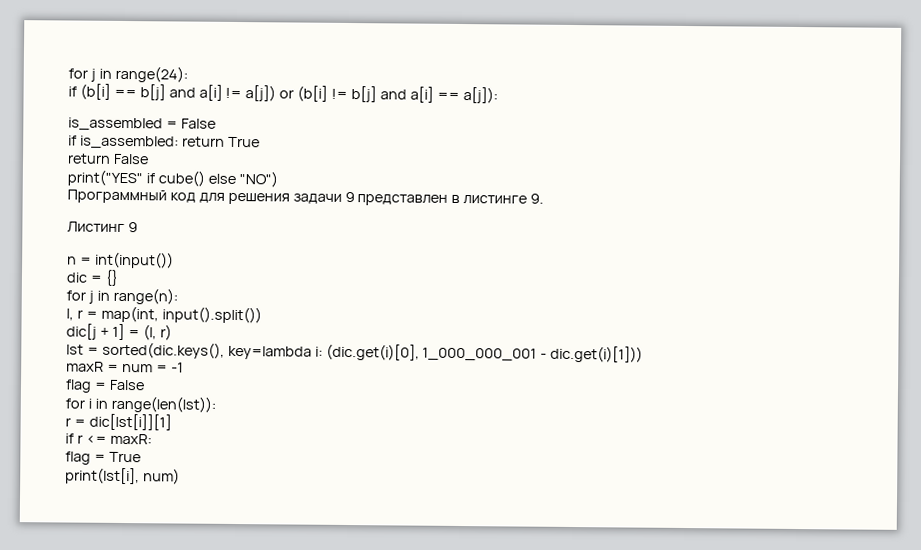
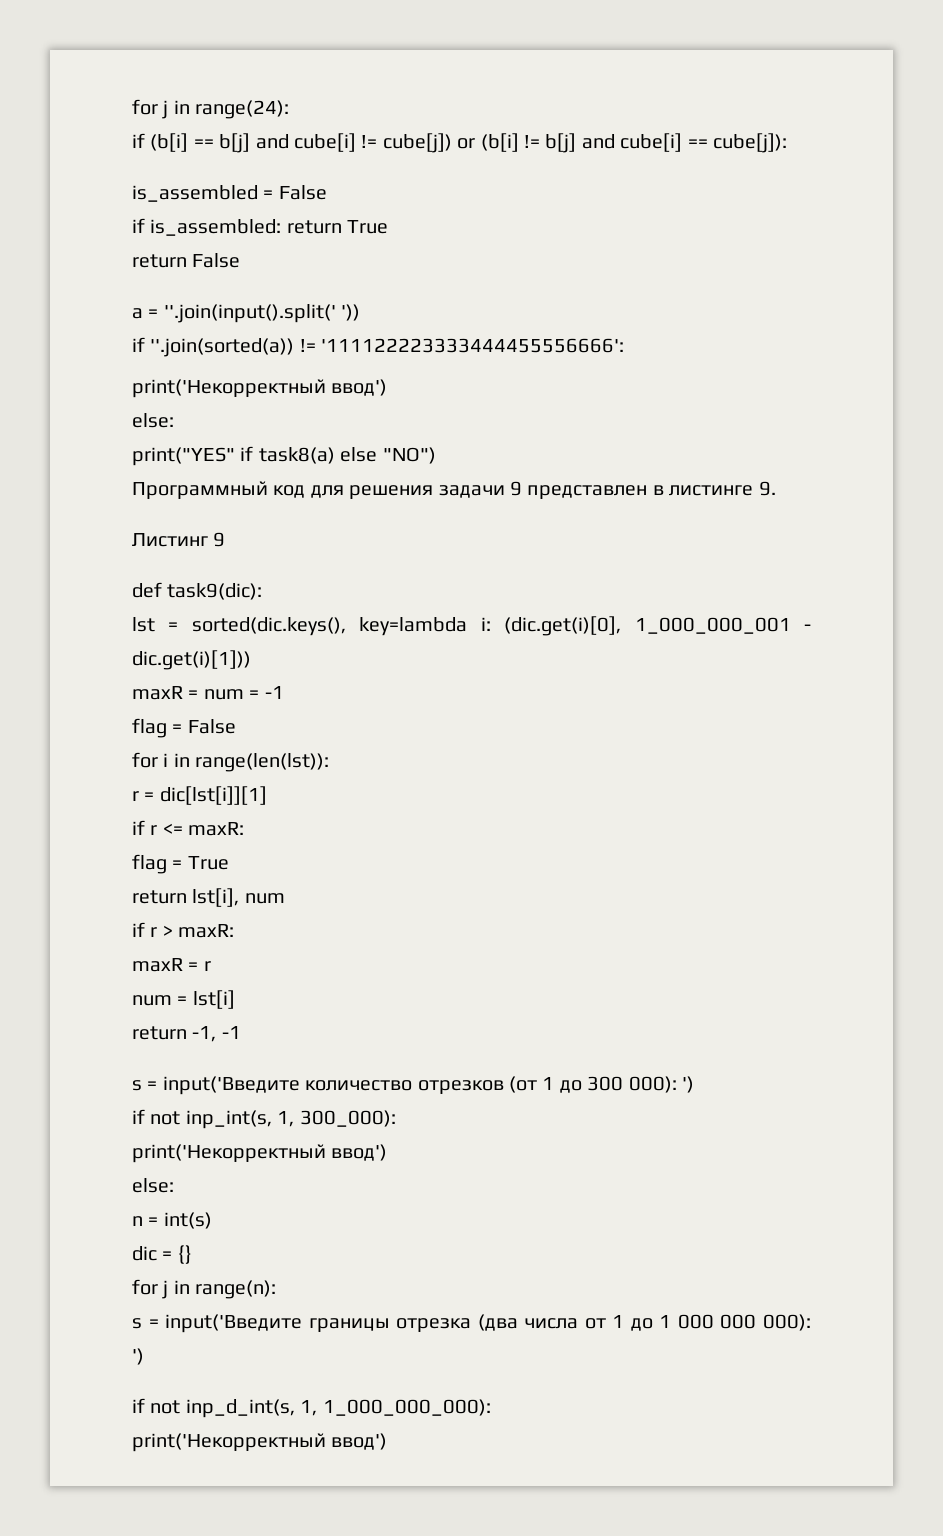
[198,84,277,102] a[i] != a[j]) -> [294,133,452,153] cube[i] != cube[j])
[409,86,498,104] a[i] == a[j]): -> [620,133,787,153] cube[i] == cube[j]):
(149, 159) none -> [132,304,361,323] [132,337,625,357] [132,379,388,398] [132,413,174,428] // a = ''.join(input().split(' ')) // if ''.join(sorted(a)) != '111122223333444455556666': // print('Некорректный ввод') // else:
[157,170,205,187] cube() -> [258,447,335,464] task8(a)
[67,251,174,269] [66,269,119,286] [66,287,178,305] [66,305,262,324] [66,323,172,341] n = int(input()) // dic = {} // for j in range(n): // l, r = map(int, input().split()) // dic[j + 1] = (l, r) -> [132,582,263,600] def task9(dic):
[65,467,180,485] print(lst[i], num) -> [132,888,285,907] [132,922,235,938] [132,958,211,972] [132,990,235,1009] [132,1026,241,1042] [132,1076,694,1095] [132,1109,396,1129] [132,1144,388,1163] [132,1178,174,1193] [132,1212,212,1229] [132,1245,192,1264] [132,1279,277,1299] [132,1314,812,1333] [132,1348,144,1365] [132,1398,491,1418] [132,1433,388,1452] return lst[i], num // if r > maxR: // maxR = r // num = lst[i] // return -1, -1 // s = input('Введите количество отрезков (от 1 до 300 000): ') // if not inp_int(s, 1, 300_000): // print('Некорректный ввод') // else: // n = int(s) // dic = {} // for j in range(n): // s = input('Введите границы отрезка (два числа от 1 до 1 000 000 000): ') // if not inp_d_int(s, 1, 1_000_000_000): // print('Некорректный ввод')

